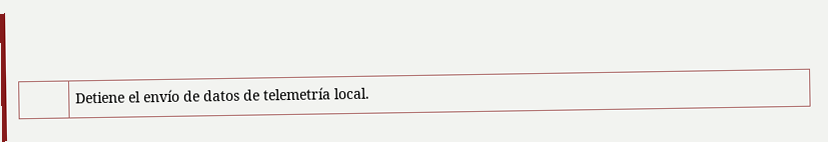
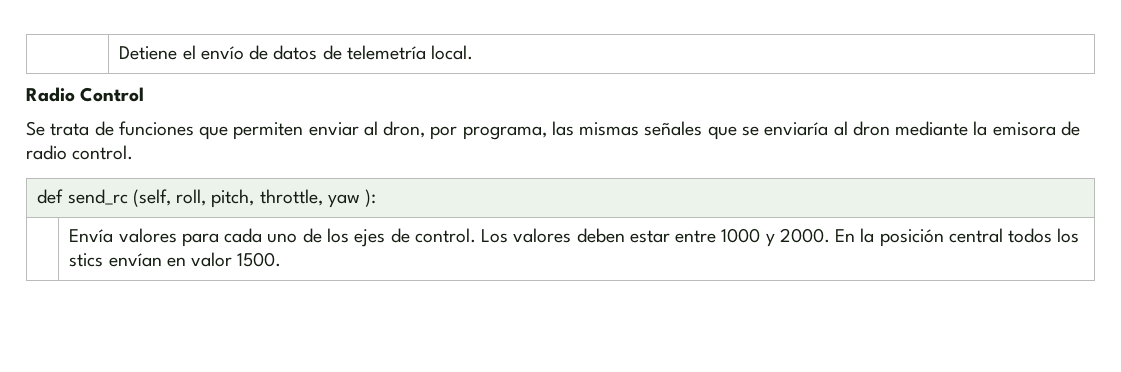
(371, 93) none -> [26,87,145,102] [26,121,1080,140] [26,145,134,160] [37,189,377,208] [69,228,1080,247] [69,252,282,267] // Radio Control // Se trata de funciones que permiten enviar al dron, por programa, las mismas señales que se enviaría al dron mediante la emisora de radio control. // def send_rc (self, roll, pitch, throttle, yaw ): // | Envía valores para cada uno de los ejes de control. Los valores deben estar entre 1000 y 2000. En la posición central todos los stics envían en valor 1500.

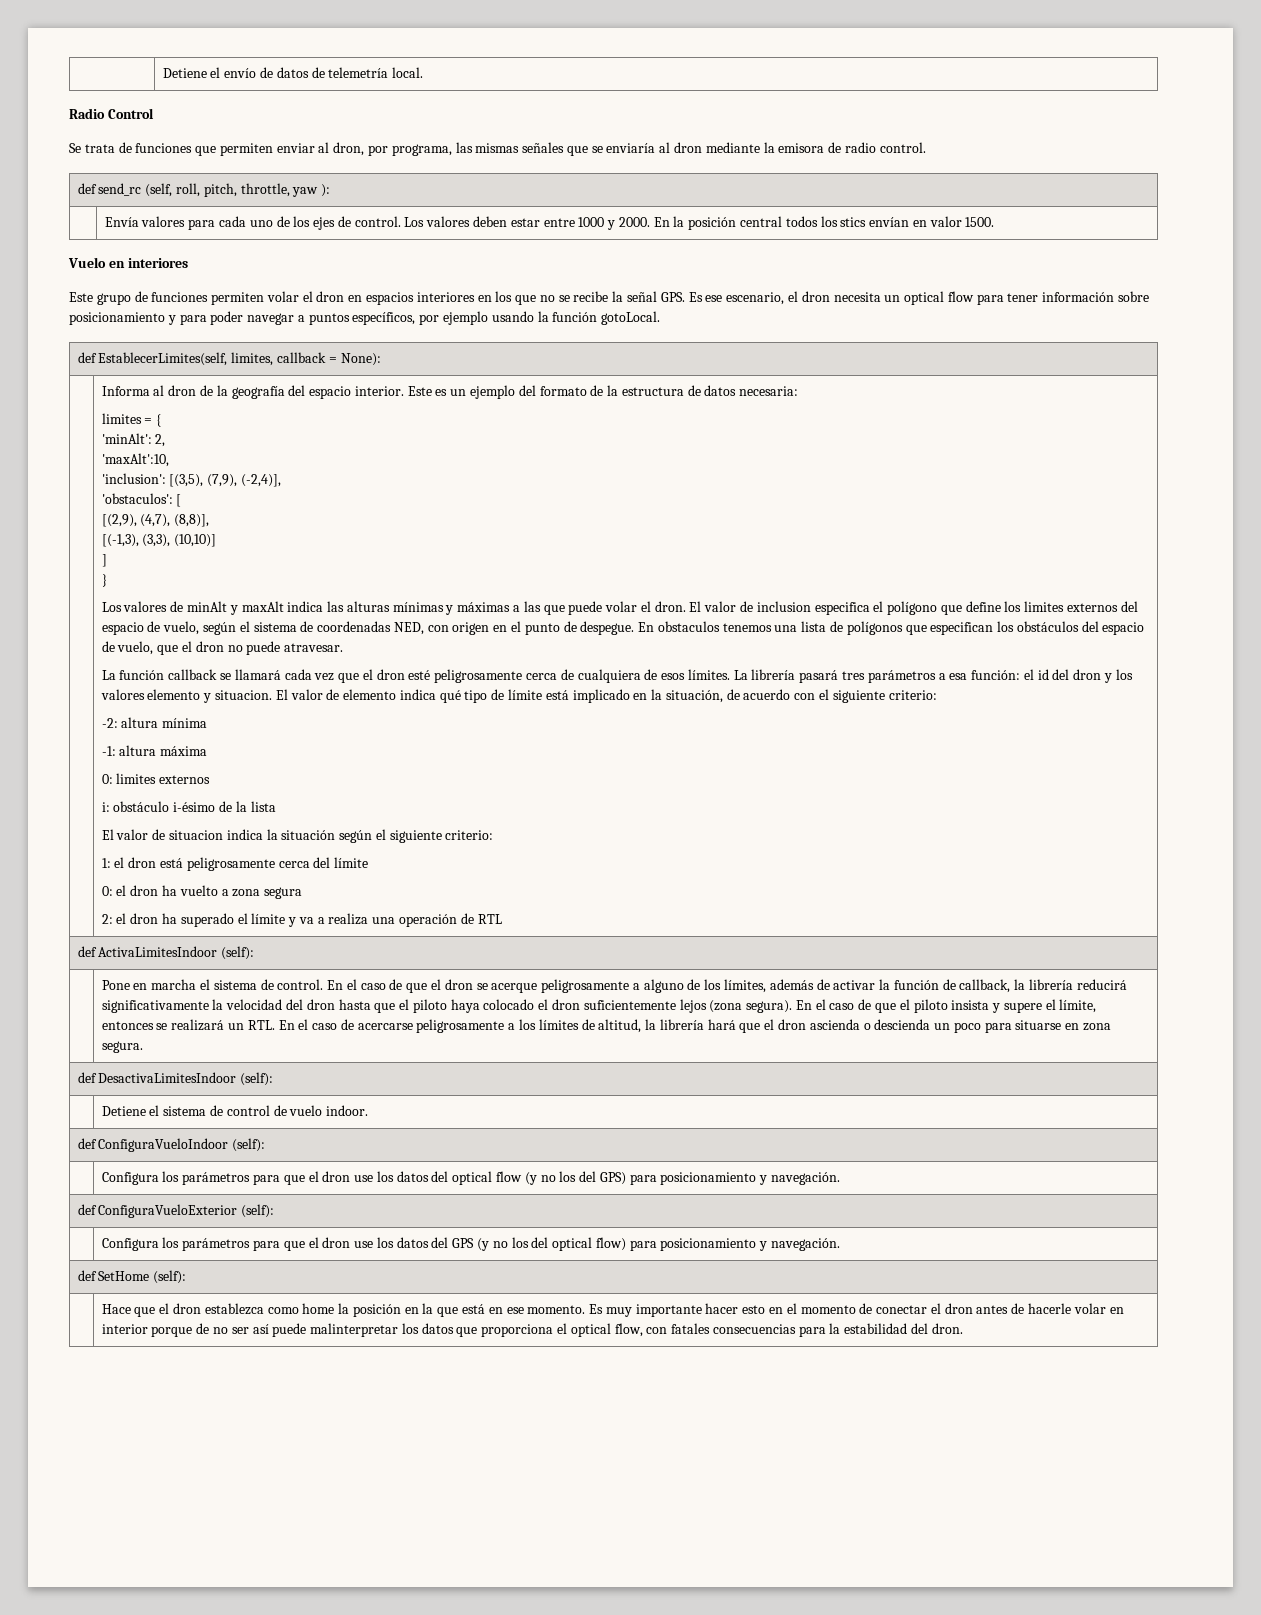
(282, 259) none -> [68,257,188,268] [69,291,1149,305] [69,311,661,325] [77,352,381,366] [101,385,799,399] [101,413,162,427] [101,433,166,447] [101,453,169,467] [101,473,281,487] [101,493,182,507] [101,514,210,527] [101,534,217,547] [101,554,107,567] [101,574,107,587] [101,601,1138,615] [101,621,1145,635] [101,641,344,655] [101,669,1133,683] [100,689,937,703] [101,717,208,728] [101,745,208,756] [101,773,211,784] [101,801,276,812] [101,829,494,843] [101,857,369,871] [101,885,303,899] [101,913,502,927] [77,946,255,960] [101,979,1127,993] [101,999,1097,1013] [101,1019,1112,1033] [101,1041,143,1053] [77,1072,274,1086] [101,1105,369,1116] [77,1138,266,1152] [101,1171,841,1185] [77,1204,275,1218] [101,1237,841,1251] [77,1270,187,1284] [101,1303,1124,1317] [101,1323,963,1337] // Vuelo en interiores // Este grupo de funciones permiten volar el dron en espacios interiores en los que no se recibe la señal GPS. Es ese escenario, el dron necesita un optical flow para tener información sobre posicionamiento y para poder navegar a puntos específicos, por ejemplo usando la función gotoLocal. // def EstablecerLimites(self, limites, callback = None): // | Informa al dron de la geografía del espacio interior. Este es un ejemplo del formato de la estructura de datos necesaria: // limites = { // 'minAlt': 2, // 'maxAlt':10, // 'inclusion': [(3,5), (7,9), (-2,4)], // 'obstaculos': [ // [(2,9), (4,7), (8,8)], // [(-1,3), (3,3), (10,10)] // ] // } // Los valores de minAlt y maxAlt indica las alturas mínimas y máximas a las que puede volar el dron. El valor de inclusion especifica el polígono que define los limites externos del espacio de vuelo, según el sistema de coordenadas NED, con origen en el punto de despegue. En obstaculos tenemos una lista de polígonos que especifican los obstáculos del espacio de vuelo, que el dron no puede atravesar. // La función callback se llamará cada vez que el dron esté peligrosamente cerca de cualquiera de esos límites. La librería pasará tres parámetros a esa función: el id del dron y los valores elemento y situacion. El valor de elemento indica qué tipo de límite está implicado en la situación, de acuerdo con el siguiente criterio: // -2: altura mínima // -1: altura máxima // 0: limites externos // i: obstáculo i-ésimo de la lista // El valor de situacion indica la situación según el siguiente criterio: // 1: el dron está peligrosamente cerca del límite // 0: el dron ha vuelto a zona segura // 2: el dron ha superado el límite y va a realiza una operación de RTL // def ActivaLimitesIndoor (self): // | Pone en marcha el sistema de control. En el caso de que el dron se acerque peligrosamente a alguno de los límites, además de activar la función de callback, la librería reducirá significativamente la velocidad del dron hasta que el piloto haya colocado el dron suficientemente lejos (zona segura). En el caso de que el piloto insista y supere el límite, entonces se realizará un RTL. En el caso de acercarse peligrosamente a los límites de altitud, la librería hará que el dron ascienda o descienda un poco para situarse en zona segura. // def DesactivaLimitesIndoor (self): // | Detiene el sistema de control de vuelo indoor. // def ConfiguraVueloIndoor (self): // | Configura los parámetros para que el dron use los datos del optical flow (y no los del GPS) para posicionamiento y navegación. // def ConfiguraVueloExterior (self): // | Configura los parámetros para que el dron use los datos del GPS (y no los del optical flow) para posicionamiento y navegación. // def SetHome (self): // | Hace que el dron establezca como home la posición en la que está en ese momento. Es muy importante hacer esto en el momento de conectar el dron antes de hacerle volar en interior porque de no ser así puede malinterpretar los datos que proporciona el optical flow, con fatales consecuencias para la estabilidad del dron.

